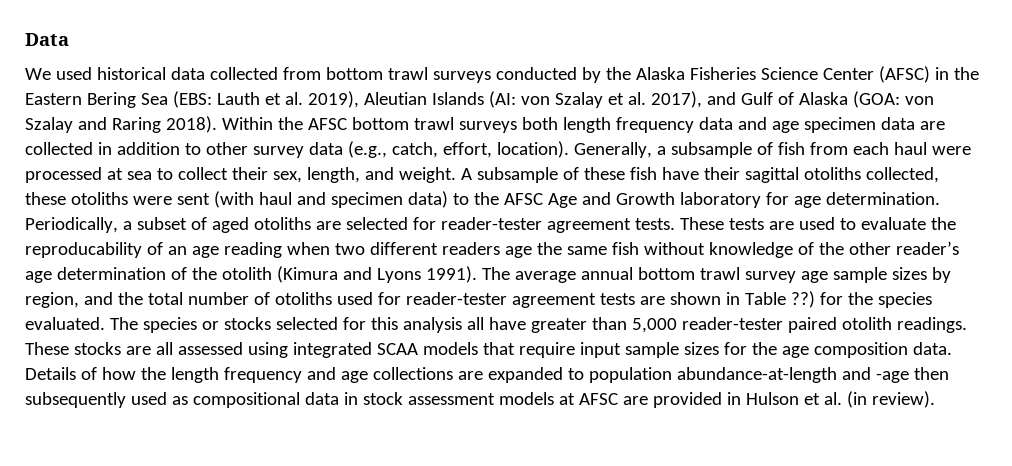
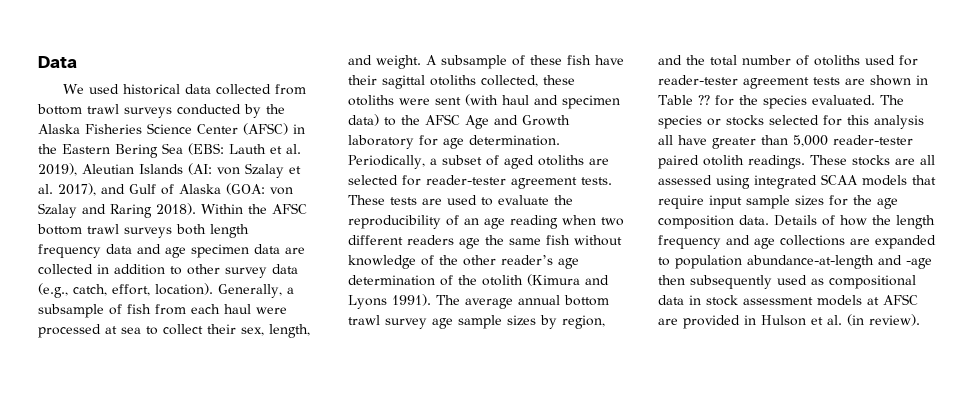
[25,242,142,258] reproducability -> [348,215,441,229] reproducibility
[790,291,815,308] ??) -> [697,95,710,105] ??

